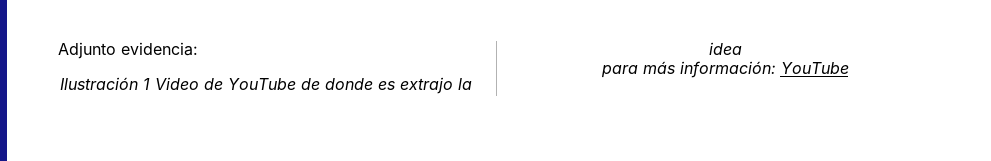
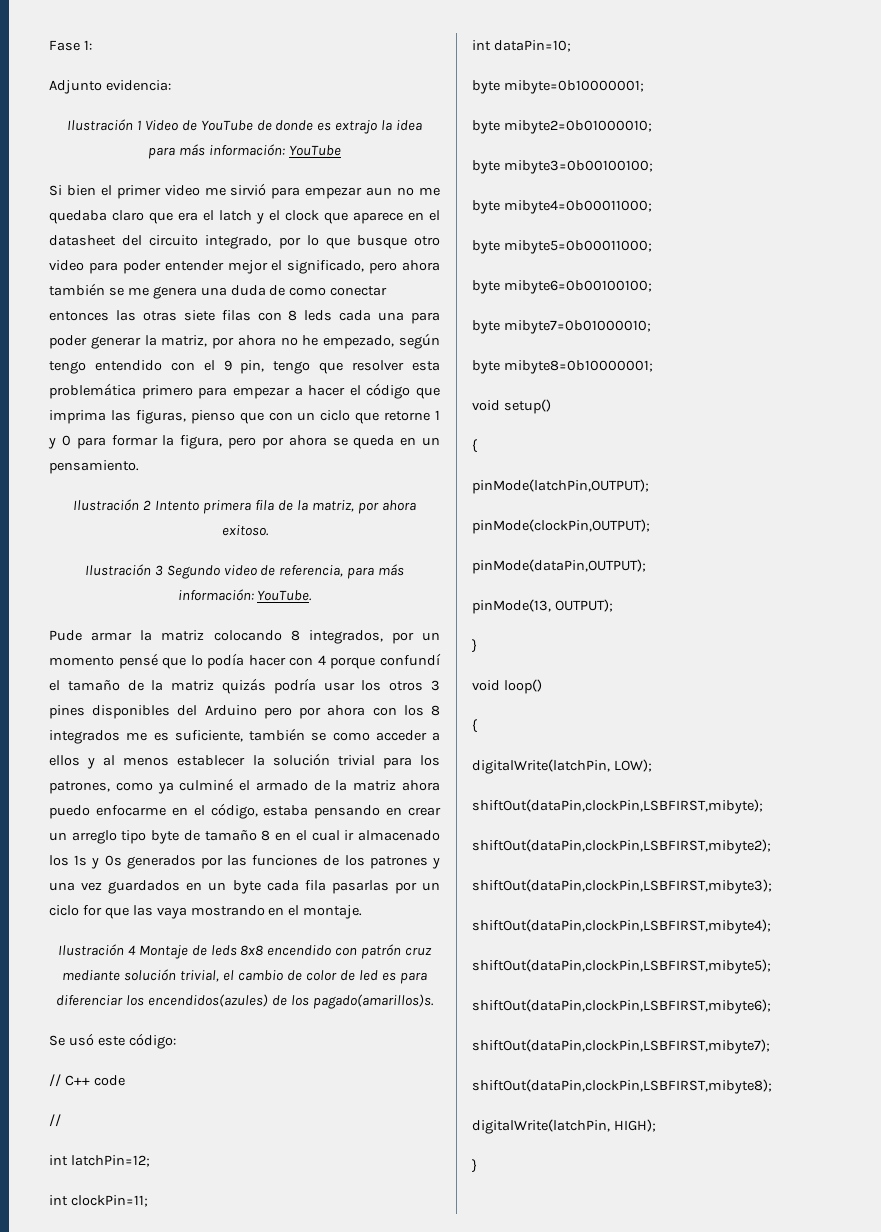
(58, 50) none -> [49,40,92,51] Fase 1: //
(849, 68) none -> [49,183,441,199] [49,210,440,224] [49,235,440,249] [49,260,440,274] [49,283,388,299] [49,310,440,324] [49,333,440,349] [49,360,441,374] [49,383,440,399] [49,410,440,424] [48,435,440,449] [49,460,139,474] [73,499,416,514] [221,525,269,536] [84,564,405,579] [177,589,313,601] [49,630,440,644] [49,653,441,669] [49,678,441,694] [49,705,441,719] [49,728,440,744] [49,753,440,769] [49,778,440,794] [49,803,441,819] [49,830,440,844] [49,855,440,869] [49,880,440,894] [49,905,363,919] [57,944,433,959] [62,969,427,984] [56,994,434,1009] [49,1033,176,1049] [49,1074,125,1087] [49,1114,61,1127] [49,1155,150,1167] [49,1195,148,1207] [472,40,571,52] [472,80,644,94] [472,120,652,134] [472,160,653,174] [472,200,652,214] [472,240,652,254] [472,280,652,294] [472,320,651,334] [472,360,653,374] [472,399,551,414] [472,439,477,453] [472,479,649,494] [472,519,650,534] [472,559,646,574] [472,599,613,614] [472,639,477,653] [472,679,542,694] [472,719,477,733] [472,759,652,774] [472,799,763,814] [472,839,771,854] [472,879,772,894] [472,919,771,934] [472,959,771,974] [472,999,771,1014] [472,1039,770,1054] [472,1079,772,1094] [472,1119,656,1134] [472,1159,477,1173] // Si bien el primer video me sirvió para empezar aun no me quedaba claro que era el latch y el clock que aparece en el datasheet del circuito integrado, por lo que busque otro video para poder entender mejor el significado, pero ahora también se me genera una duda de como conectar entonces las otras siete filas con 8 leds cada una para poder generar la matriz, por ahora no he empezado, según tengo entendido con el 9 pin, tengo que resolver esta problemática primero para empezar a hacer el código que imprima las figuras, pienso que con un ciclo que retorne 1 y 0 para formar la figura, pero por ahora se queda en un pensamiento. // Ilustración 2 Intento primera fila de la matriz, por ahora exitoso. // Ilustración 3 Segundo video de referencia, para más información: YouTube. // Pude armar la matriz colocando 8 integrados, por un momento pensé que lo podía hacer con 4 porque confundí el tamaño de la matriz quizás podría usar los otros 3 pines disponibles del Arduino pero por ahora con los 8 integrados me es suficiente, también se como acceder a ellos y al menos establecer la solución trivial para los patrones, como ya culminé el armado de la matriz ahora puedo enfocarme en el código, estaba pensando en crear un arreglo tipo byte de tamaño 8 en el cual ir almacenado los 1s y 0s generados por las funciones de los patrones y una vez guardados en un byte cada fila pasarlas por un ciclo for que las vaya mostrando en el montaje. // Ilustración 4 Montaje de leds 8x8 encendido con patrón cruz mediante solución trivial, el cambio de color de led es para diferenciar los encendidos(azules) de los pagado(amarillos)s. // Se usó este código: // // C++ code // // // int latchPin=12; // int clockPin=11; // int dataPin=10; // byte mibyte=0b10000001; // byte mibyte2=0b01000010; // byte mibyte3=0b00100100; // byte mibyte4=0b00011000; // byte mibyte5=0b00011000; // byte mibyte6=0b00100100; // byte mibyte7=0b01000010; // byte mibyte8=0b10000001; // void setup() // { // pinMode(latchPin,OUTPUT); // pinMode(clockPin,OUTPUT); // pinMode(dataPin,OUTPUT); // pinMode(13, OUTPUT); // } // void loop() // { // digitalWrite(latchPin, LOW); // shiftOut(dataPin,clockPin,LSBFIRST,mibyte); // shiftOut(dataPin,clockPin,LSBFIRST,mibyte2); // shiftOut(dataPin,clockPin,LSBFIRST,mibyte3); // shiftOut(dataPin,clockPin,LSBFIRST,mibyte4); // shiftOut(dataPin,clockPin,LSBFIRST,mibyte5); // shiftOut(dataPin,clockPin,LSBFIRST,mibyte6); // shiftOut(dataPin,clockPin,LSBFIRST,mibyte7); // shiftOut(dataPin,clockPin,LSBFIRST,mibyte8); // digitalWrite(latchPin, HIGH); // }

